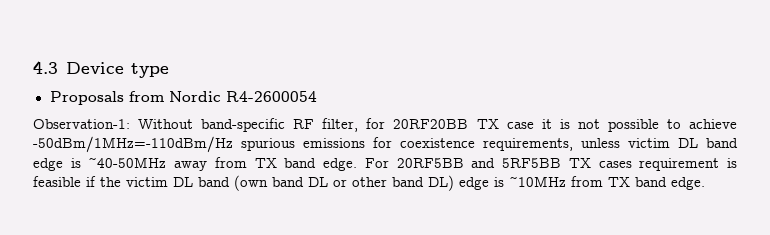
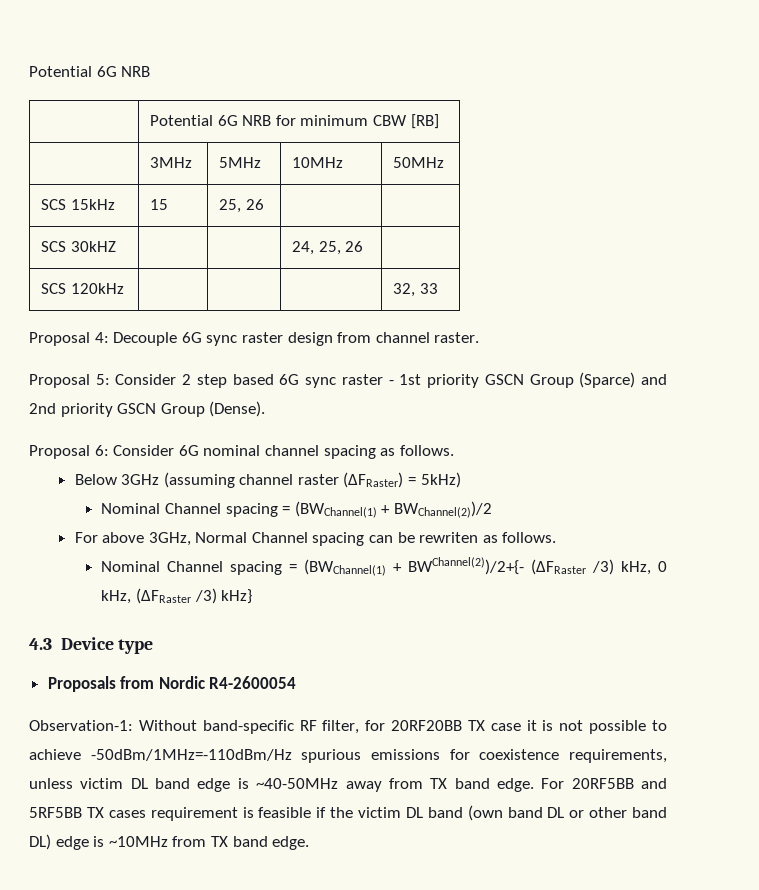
(33, 67) none -> [29,66,151,77] [150,114,439,129] [150,157,193,168] [219,157,262,168] [292,157,344,168] [393,157,445,168] [41,199,115,210] [150,199,169,210] [219,199,264,213] [41,241,116,252] [292,241,364,255] [41,283,124,294] [393,283,438,297] [29,332,480,346] [29,372,668,388] [29,401,266,417] [29,445,454,459] [74,472,461,488] [101,501,492,518] [74,532,557,546] [101,557,667,576] [101,588,253,604] Potential 6G NRB // | Potential 6G NRB for minimum CBW [RB] // | 3MHz | 5MHz | 10MHz | 50MHz // SCS 15kHz | 15 | 25, 26 | | // SCS 30kHZ | | | 24, 25, 26 | // SCS 120kHz | | | | 32, 33 // Proposal 4: Decouple 6G sync raster design from channel raster. // Proposal 5: Consider 2 step based 6G sync raster - 1st priority GSCN Group (Sparce) and 2nd priority GSCN Group (Dense). // Proposal 6: Consider 6G nominal channel spacing as follows. // Below 3GHz (assuming channel raster (∆FRaster) = 5kHz) // Nominal Channel spacing = (BWChannel(1) + BWChannel(2))/2 // For above 3GHz, Normal Channel spacing can be rewriten as follows. // Nominal Channel spacing = (BWChannel(1) + BWChannel(2))/2+{- (∆FRaster /3) kHz, 0 kHz, (∆FRaster /3) kHz} //

